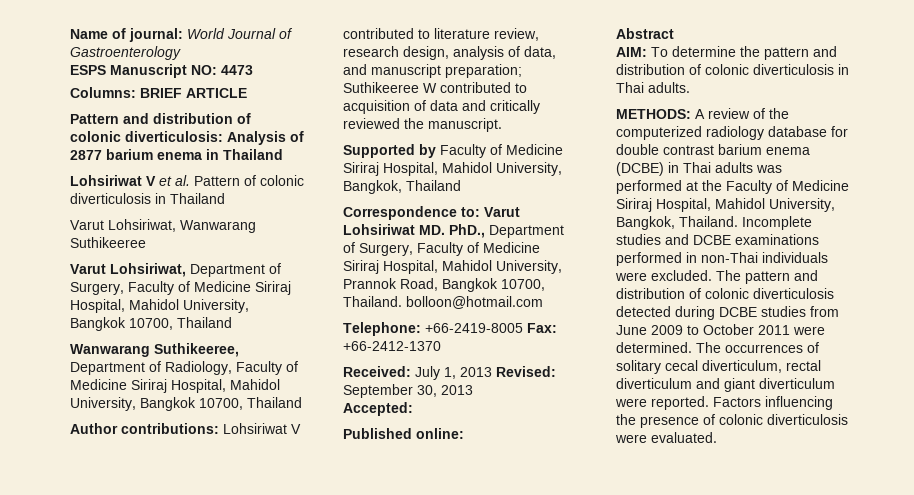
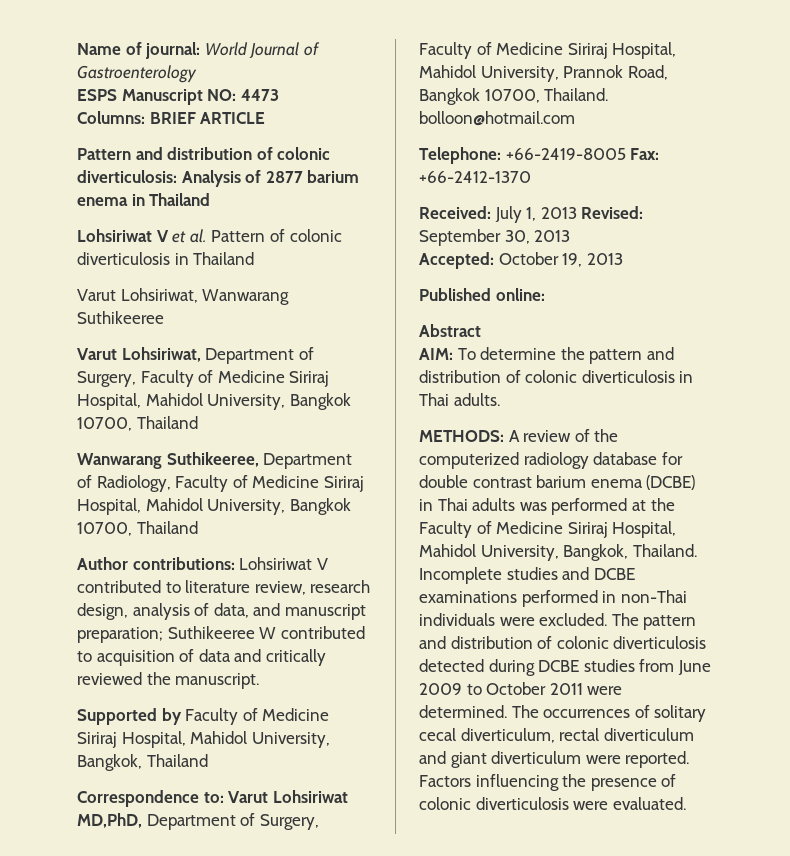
[419,224,485,238] MD. PhD., -> [77,813,142,828] MD,PhD,
(413, 409) none -> [498,252,623,267] October 19, 2013

